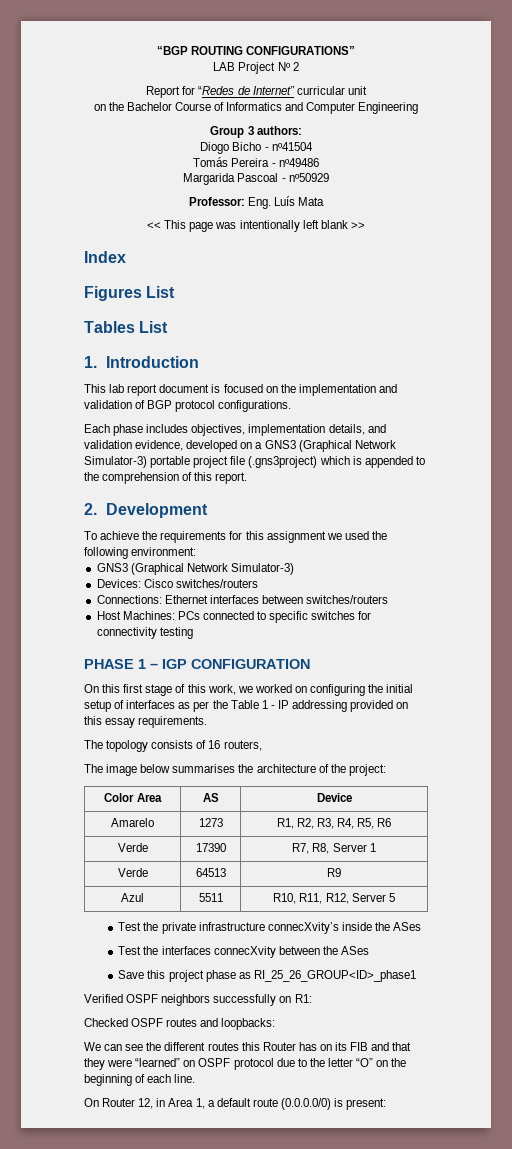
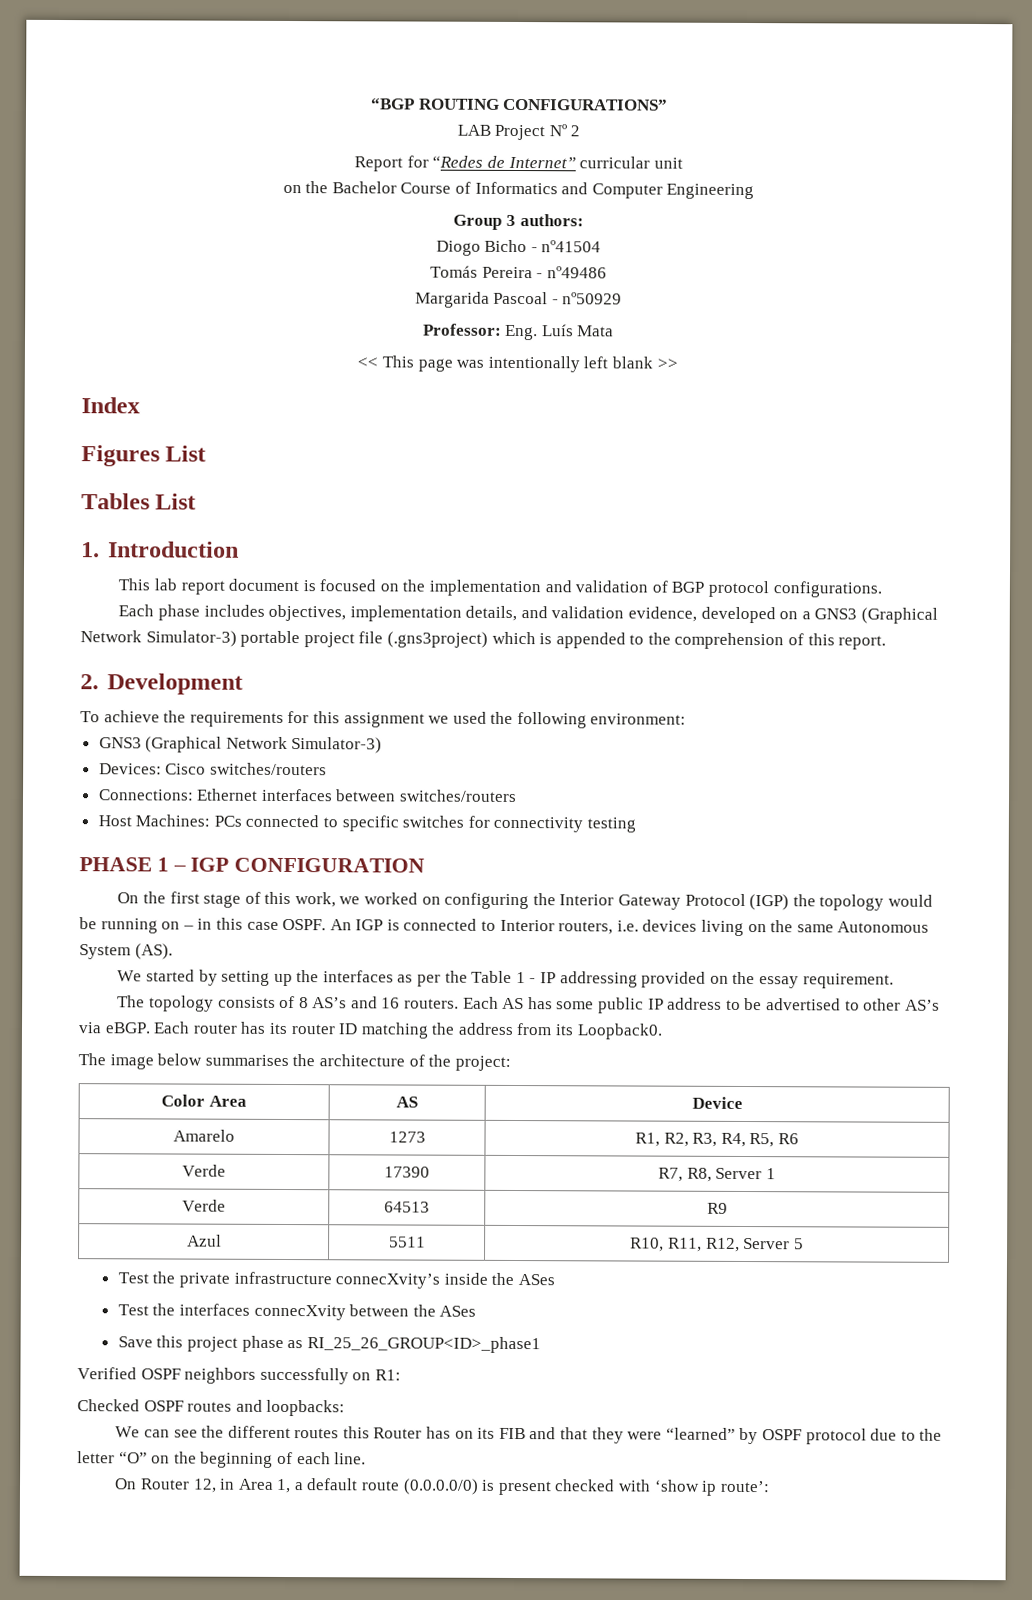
[102,684,121,693] this -> [142,891,166,904] the
[386,684,414,693] [84,700,125,712] initial setup of -> [559,893,933,911] [79,917,930,936] [79,943,173,960] [117,969,320,987] Interior Gateway Protocol (IGP) the topology would be running on – in this case OSPF. An IGP is connected to Interior routers, i.e. devices living on the same Autonomous System (AS). // We started by setting up the
[84,716,208,728] this essay requirements. -> [732,971,894,989] the essay requirement.
[208,740,262,751] 16 routers, -> [298,996,940,1014] [78,1021,663,1040] 8 AS’s and 16 routers. Each AS has some public IP address to be advertised to other AS’s via eBGP. Each router has its router ID matching the address from its Loopback0.
[183,1060,196,1067] on -> [739,1427,759,1445] by
[346,1098,387,1110] present: -> [497,1479,770,1496] present checked with ‘show ip route’:

